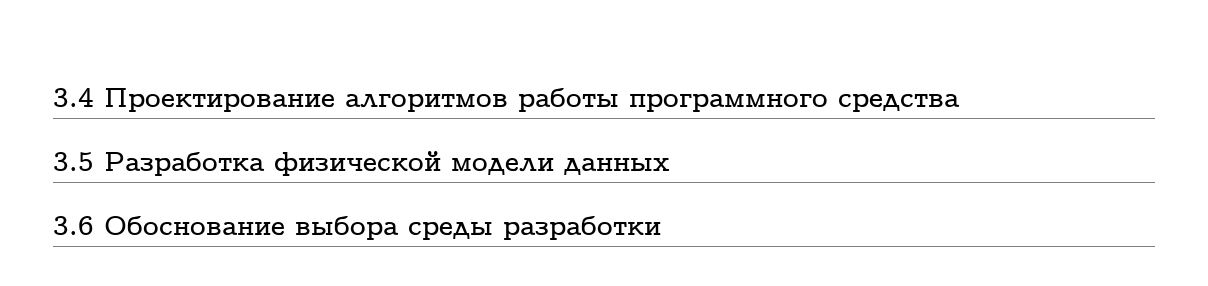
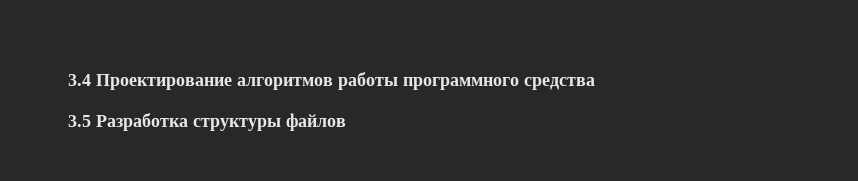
[274,151,670,176] [53,216,661,240] физической модели данных // 3.6 Обоснование выбора среды разработки -> [193,113,346,131] структуры файлов

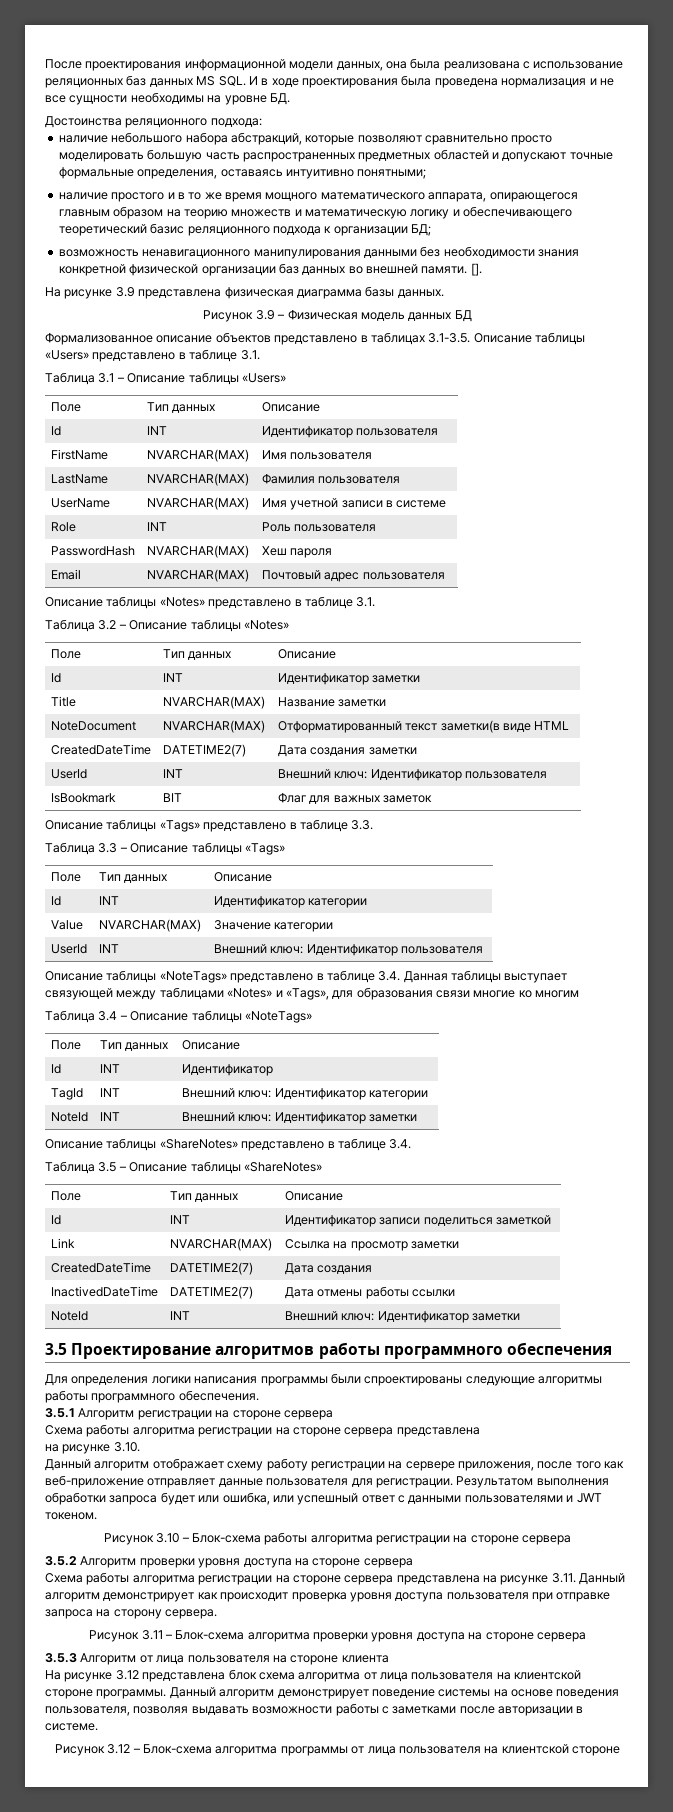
[68,72,595,90] [68,113,346,131] 3.4 Проектирование алгоритмов работы программного средства // 3.5 Разработка структуры файлов -> [45,58,624,71] [45,75,614,88] [45,92,290,105] [45,116,262,128] [58,132,553,145] [58,149,613,162] [58,167,427,179] [58,192,578,202] [58,206,573,219] [58,223,431,236] [58,246,579,259] [58,263,482,276] [45,286,444,299] [203,310,472,322] [45,332,585,345] [45,349,260,362] [45,372,286,385] [50,402,81,412] [146,402,216,413] [261,402,320,412] [50,426,61,436] [146,426,167,435] [261,426,439,438] [50,449,108,460] [146,449,249,462] [261,450,373,460] [50,474,108,484] [146,473,249,486] [261,474,401,484] [50,498,110,508] [146,497,249,510] [261,498,447,510] [50,522,76,532] [146,522,167,531] [261,522,377,532] [50,546,135,556] [146,545,249,558] [261,546,333,558] [50,569,81,580] [146,569,249,582] [261,570,445,582] [45,596,376,609] [45,619,289,632] [50,649,81,659] [162,649,232,660] [277,649,336,659] [50,673,61,683] [162,673,183,682] [277,673,421,685] [50,696,76,707] [162,696,265,709] [277,697,387,707] [50,721,136,731] [162,720,265,733] [277,720,570,733] [50,744,151,755] [162,744,246,757] [277,745,417,757] [50,769,87,779] [162,769,183,778] [277,769,547,781] [50,793,116,803] [162,793,182,802] [277,793,432,804] [45,819,374,832] [45,842,285,855] [50,872,81,882] [98,872,168,883] [213,872,272,882] [50,896,61,906] [98,896,119,905] [213,896,368,908] [50,920,83,930] [98,919,201,932] [213,920,334,932] [50,944,87,954] [98,944,119,953] [213,944,483,956] [45,970,568,983] [45,987,580,1000] [45,1010,312,1023] [50,1040,81,1050] [99,1040,169,1051] [181,1040,240,1050] [50,1064,61,1074] [99,1064,120,1073] [181,1064,273,1076] [50,1088,83,1100] [99,1088,120,1097] [181,1088,428,1100] [50,1112,88,1122] [99,1112,120,1121] [181,1112,417,1124] [45,1138,412,1151] [45,1161,322,1174] [50,1191,81,1201] [169,1191,239,1202] [284,1191,343,1201] [50,1215,61,1225] [169,1215,190,1224] [284,1215,551,1227] [50,1238,75,1248] [169,1238,272,1251] [284,1239,459,1251] [50,1262,151,1273] [169,1262,253,1275] [284,1263,373,1275] [50,1286,158,1297] [169,1286,253,1299] [284,1286,455,1299] [50,1311,88,1321] [169,1311,190,1320] [284,1311,520,1323] [45,1342,612,1359] [45,1373,602,1386] [45,1390,259,1403] [45,1408,333,1420] [45,1424,480,1437] [45,1442,140,1454] [45,1458,625,1471] [45,1475,609,1488] [45,1492,602,1505] [45,1512,97,1520] [103,1532,572,1545] [45,1556,413,1568] [45,1572,626,1585] [45,1592,611,1602] [45,1609,218,1619] [89,1630,586,1642] [45,1653,389,1665] [45,1669,582,1682] [45,1687,620,1699] [45,1703,584,1716] [45,1723,98,1731] [54,1744,621,1756] После проектирования информационной модели данных, она была реализована с использование реляционных баз данных MS SQL. И в ходе проектирования была проведена нормализация и не все сущности необходимы на уровне БД. // Достоинства реляционного подхода: // наличие небольшого набора абстракций, которые позволяют сравнительно просто моделировать большую часть распространенных предметных областей и допускают точные формальные определения, оставаясь интуитивно понятными; // наличие простого и в то же время мощного математического аппарата, опирающегося главным образом на теорию множеств и математическую логику и обеспечивающего теоретический базис реляционного подхода к организации БД; // возможность ненавигационного манипулирования данными без необходимости знания конкретной физической организации баз данных во внешней памяти. []. // На рисунке 3.9 представлена физическая диаграмма базы данных. // Рисунок 3.9 – Физическая модель данных БД // Формализованное описание объектов представлено в таблицах 3.1-3.5. Описание таблицы «Users» представлено в таблице 3.1. // Таблица 3.1 – Описание таблицы «Users» // Поле | Тип данных | Описание // Id | INT | Идентификатор пользователя // FirstName | NVARCHAR(MAX) | Имя пользователя // LastName | NVARCHAR(MAX) | Фамилия пользователя // UserName | NVARCHAR(MAX) | Имя учетной записи в системе // Role | INT | Роль пользователя // PasswordHash | NVARCHAR(MAX) | Хеш пароля // Email | NVARCHAR(MAX) | Почтовый адрес пользователя // Описание таблицы «Notes» представлено в таблице 3.1. // Таблица 3.2 – Описание таблицы «Notes» // Поле | Тип данных | Описание // Id | INT | Идентификатор заметки // Title | NVARCHAR(MAX) | Название заметки // NoteDocument | NVARCHAR(MAX) | Отформатированный текст заметки(в виде HTML // CreatedDateTime | DATETIME2(7) | Дата создания заметки // UserId | INT | Внешний ключ: Идентификатор пользователя // IsBookmark | BIT | Флаг для важных заметок // Описание таблицы «Tags» представлено в таблице 3.3. // Таблица 3.3 – Описание таблицы «Tags» // Поле | Тип данных | Описание // Id | INT | Идентификатор категории // Value | NVARCHAR(MAX) | Значение категории // UserId | INT | Внешний ключ: Идентификатор пользователя // Описание таблицы «NoteTags» представлено в таблице 3.4. Данная таблицы выступает связующей между таблицами «Notes» и «Tags», для образования связи многие ко многим // Таблица 3.4 – Описание таблицы «NoteTags» // Поле | Тип данных | Описание // Id | INT | Идентификатор // TagId | INT | Внешний ключ: Идентификатор категории // NoteId | INT | Внешний ключ: Идентификатор заметки // Описание таблицы «ShareNotes» представлено в таблице 3.4. // Таблица 3.5 – Описание таблицы «ShareNotes» // Поле | Тип данных | Описание // Id | INT | Идентификатор записи поделиться заметкой // Link | NVARCHAR(MAX) | Ссылка на просмотр заметки // CreatedDateTime | DATETIME2(7) | Дата создания // InactivedDateTime | DATETIME2(7) | Дата отмены работы ссылки // NoteId | INT | Внешний ключ: Идентификатор заметки // 3.5 Проектирование алгоритмов работы программного обеспечения // Для определения логики написания программы были спроектированы следующие алгоритмы работы программного обеспечения. // 3.5.1 Алгоритм регистрации на стороне сервера // Схема работы алгоритма регистрации на стороне сервера представлена // на рисунке 3.10. // Данный алгоритм отображает схему работу регистрации на сервере приложения, после того как веб-приложение отправляет данные пользователя для регистрации. Результатом выполнения обработки запроса будет или ошибка, или успешный ответ с данными пользователями и JWT токеном. // Рисунок 3.10 – Блок-схема работы алгоритма регистрации на стороне сервера // 3.5.2 Алгоритм проверки уровня доступа на стороне сервера // Схема работы алгоритма регистрации на стороне сервера представлена на рисунке 3.11. Данный алгоритм демонстрирует как происходит проверка уровня доступа пользователя при отправке запроса на сторону сервера. // Рисунок 3.11 – Блок-схема алгоритма проверки уровня доступа на стороне сервера // 3.5.3 Алгоритм от лица пользователя на стороне клиента // На рисунке 3.12 представлена блок схема алгоритма от лица пользователя на клиентской стороне программы. Данный алгоритм демонстрирует поведение системы на основе поведения пользователя, позволяя выдавать возможности работы с заметками после авторизации в системе. // Рисунок 3.12 – Блок-схема алгоритма программы от лица пользователя на клиентской стороне

